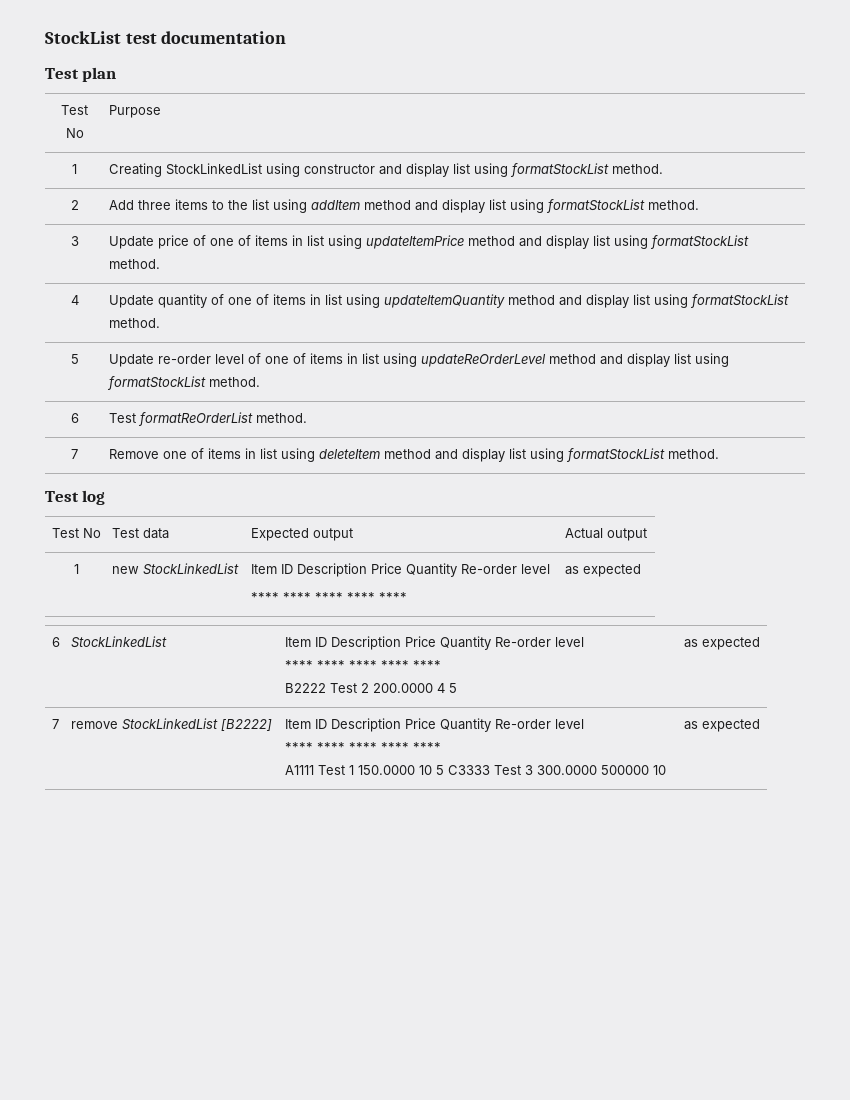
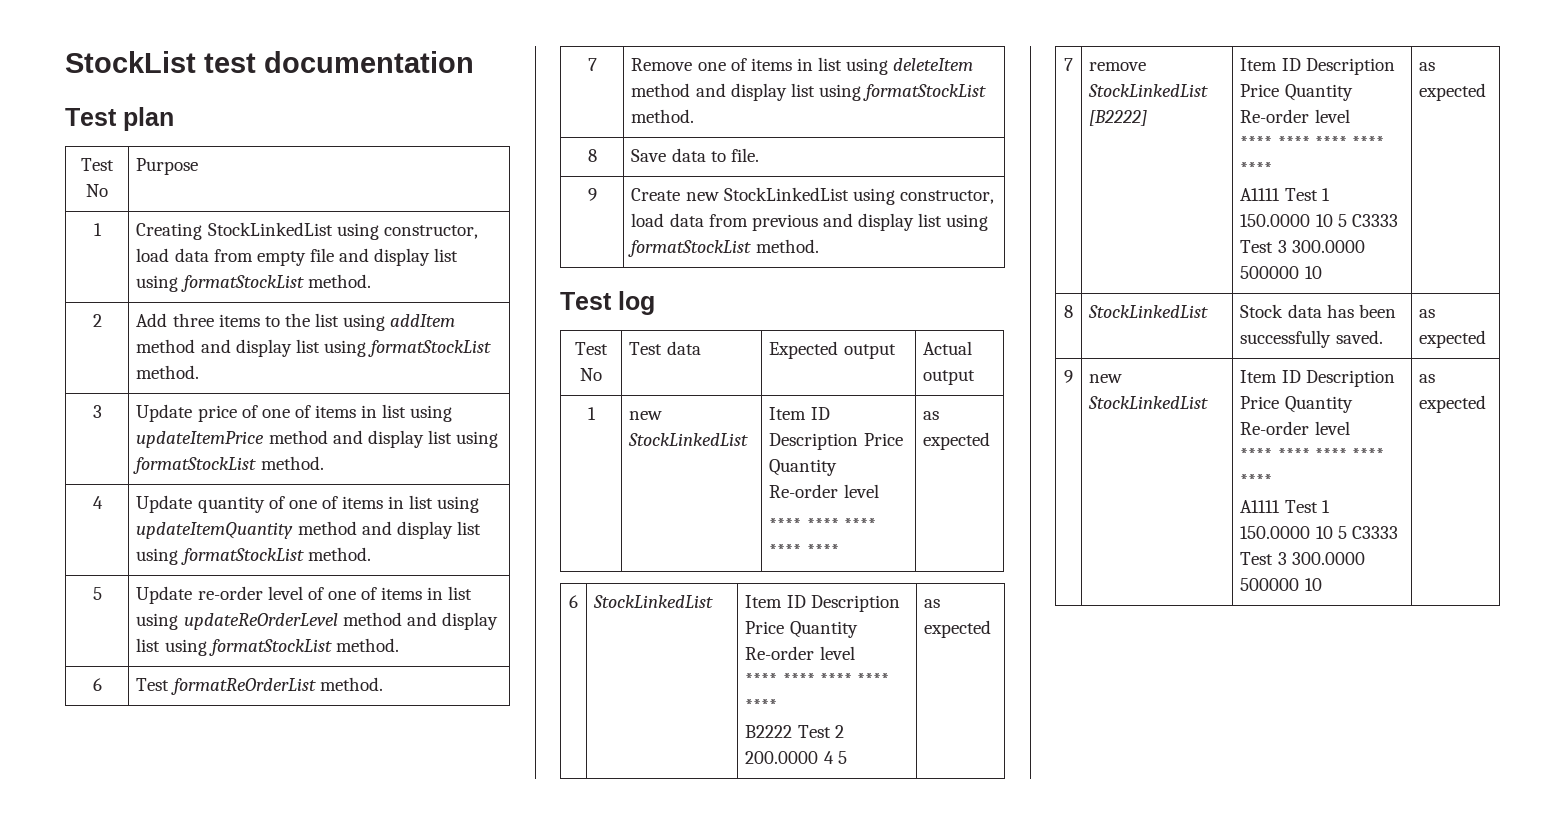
[303,164,375,174] constructor -> [383,225,478,239] [136,248,334,266] constructor, load data from empty file
(719, 454) none -> [587,149,597,162] [631,148,759,162] [587,188,597,201] [631,187,994,205] [631,213,989,231] [628,239,819,257] // 8 | Save data to file. // 9 | Create new StockLinkedList using constructor, load data from previous and display list using formatStockList method.
(760, 725) none -> [1064,305,1073,318] [1088,305,1209,318] [1240,304,1396,318] [1240,330,1383,348] [1419,309,1436,318] [1419,330,1487,348] [1064,370,1073,383] [1089,374,1123,383] [1088,396,1209,409] [1240,370,1395,387] [1240,396,1353,413] [1240,421,1350,435] [1240,448,1384,461] [1240,474,1273,487] [1240,500,1330,513] [1240,526,1398,539] [1240,552,1365,565] [1240,578,1322,591] [1419,374,1436,383] [1419,395,1487,413] // 8 | StockLinkedList | Stock data has been successfully saved. | as expected // 9 | new StockLinkedList | Item ID Description Price Quantity Re-order level // **** **** **** **** **** // A1111 Test 1 150.0000 10 5 C3333 Test 3 300.0000 500000 10 | as expected

